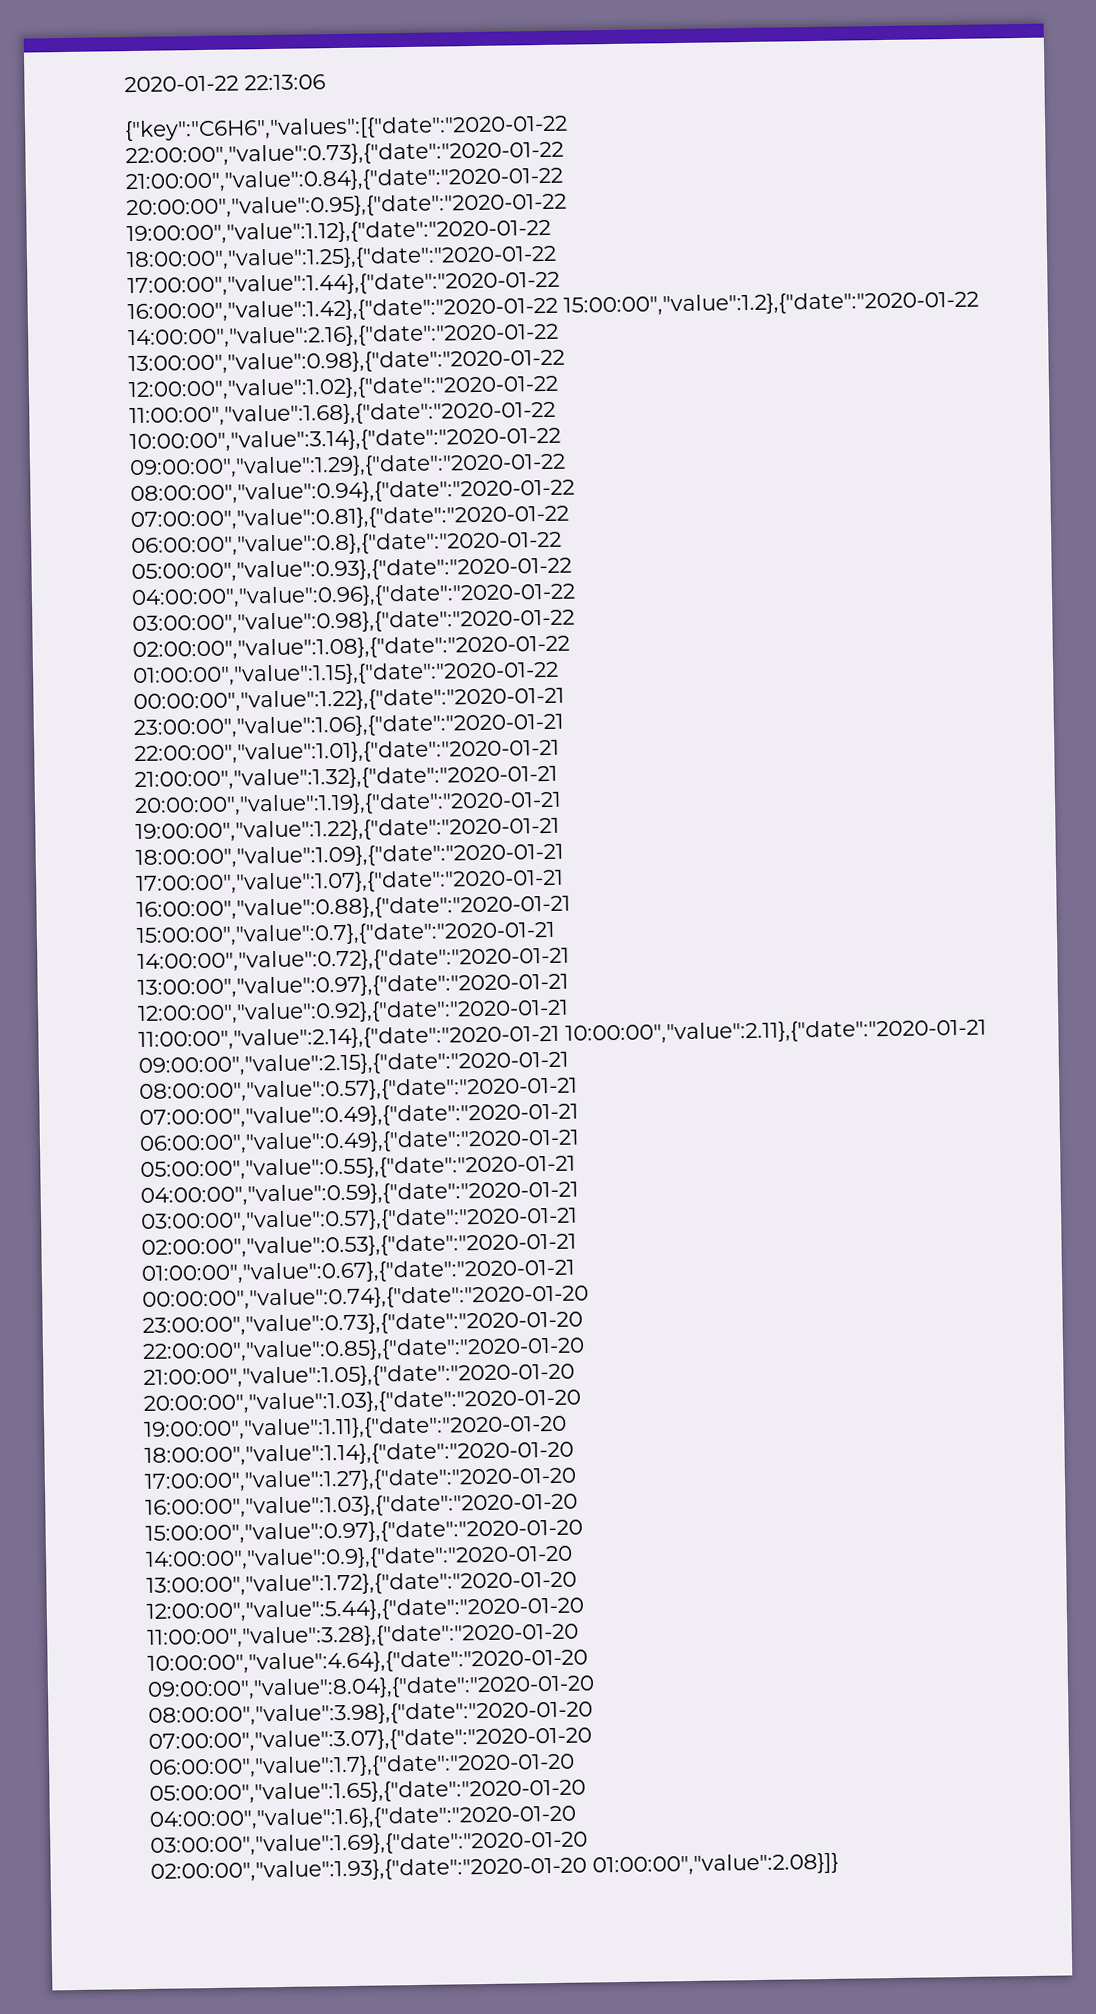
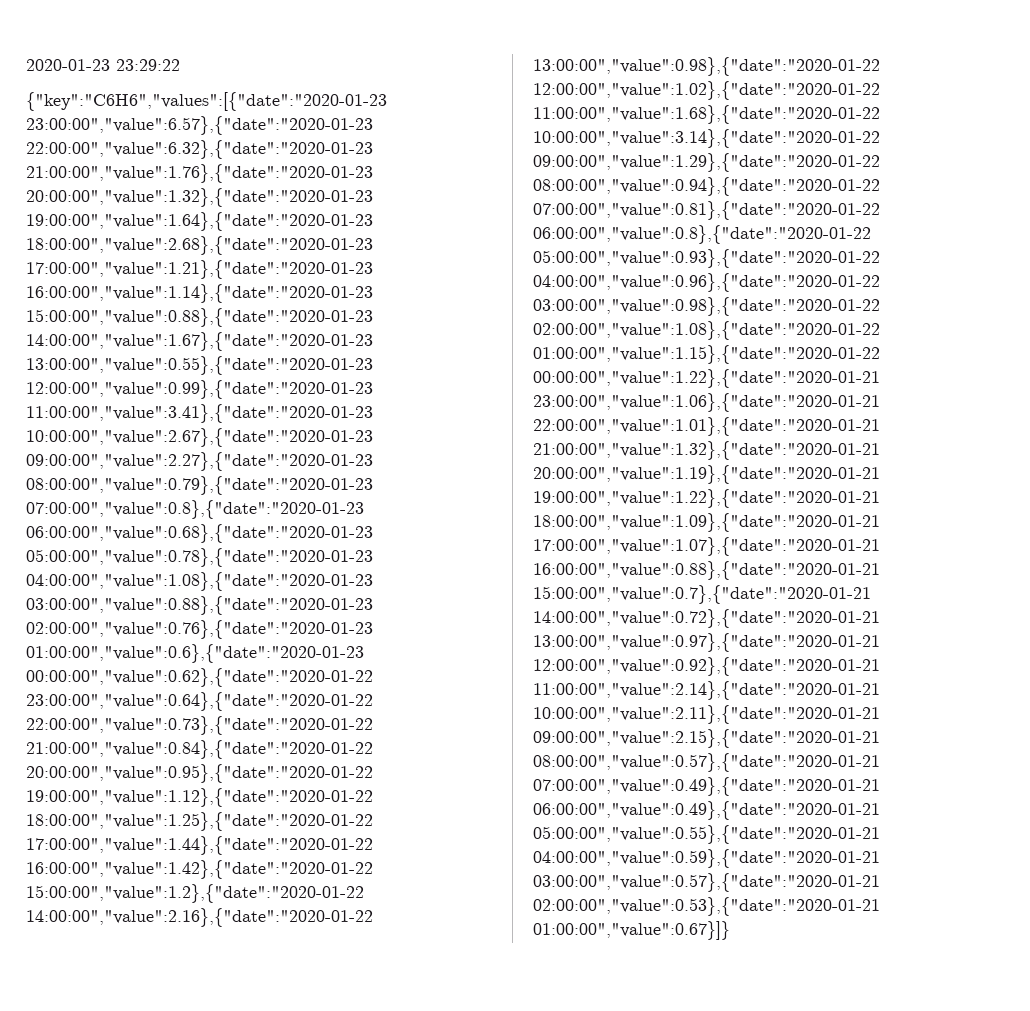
[124,74,326,93] [124,114,568,142] 2020-01-22 22:13:06 // {"key":"C6H6","values":[{"date":"2020-01-22 -> [26,59,180,71] [26,92,387,111] [26,116,373,135] [26,140,373,159] [26,164,373,183] [26,188,373,207] [26,212,373,231] [26,236,373,255] [26,260,373,279] [26,284,373,303] [26,308,373,327] [26,332,373,351] [26,356,373,375] [26,380,373,399] [26,404,373,423] [26,428,373,447] [26,452,373,471] [26,476,373,495] [26,500,364,519] [26,524,373,543] [26,548,373,567] [26,572,373,591] [26,596,373,615] [26,620,373,639] [26,644,364,663] [26,668,373,687] [26,692,373,711] 2020-01-23 23:29:22 // {"key":"C6H6","values":[{"date":"2020-01-23 23:00:00","value":6.57},{"date":"2020-01-23 22:00:00","value":6.32},{"date":"2020-01-23 21:00:00","value":1.76},{"date":"2020-01-23 20:00:00","value":1.32},{"date":"2020-01-23 19:00:00","value":1.64},{"date":"2020-01-23 18:00:00","value":2.68},{"date":"2020-01-23 17:00:00","value":1.21},{"date":"2020-01-23 16:00:00","value":1.14},{"date":"2020-01-23 15:00:00","value":0.88},{"date":"2020-01-23 14:00:00","value":1.67},{"date":"2020-01-23 13:00:00","value":0.55},{"date":"2020-01-23 12:00:00","value":0.99},{"date":"2020-01-23 11:00:00","value":3.41},{"date":"2020-01-23 10:00:00","value":2.67},{"date":"2020-01-23 09:00:00","value":2.27},{"date":"2020-01-23 08:00:00","value":0.79},{"date":"2020-01-23 07:00:00","value":0.8},{"date":"2020-01-23 06:00:00","value":0.68},{"date":"2020-01-23 05:00:00","value":0.78},{"date":"2020-01-23 04:00:00","value":1.08},{"date":"2020-01-23 03:00:00","value":0.88},{"date":"2020-01-23 02:00:00","value":0.76},{"date":"2020-01-23 01:00:00","value":0.6},{"date":"2020-01-23 00:00:00","value":0.62},{"date":"2020-01-22 23:00:00","value":0.64},{"date":"2020-01-22
[141,1258,589,1311] [142,1310,583,1337] [142,1336,585,1389] [143,1388,581,1441] [144,1440,574,1467] [144,1466,578,1519] [145,1518,583,1545] [145,1544,577,1597] [146,1596,584,1649] [147,1648,588,1675] [147,1674,595,1727] [148,1726,592,1753] [148,1752,586,1805] [149,1804,588,1857] [150,1852,839,1883] 01:00:00","value":0.67},{"date":"2020-01-21 00:00:00","value":0.74},{"date":"2020-01-20 23:00:00","value":0.73},{"date":"2020-01-20 22:00:00","value":0.85},{"date":"2020-01-20 21:00:00","value":1.05},{"date":"2020-01-20 20:00:00","value":1.03},{"date":"2020-01-20 19:00:00","value":1.11},{"date":"2020-01-20 18:00:00","value":1.14},{"date":"2020-01-20 17:00:00","value":1.27},{"date":"2020-01-20 16:00:00","value":1.03},{"date":"2020-01-20 15:00:00","value":0.97},{"date":"2020-01-20 14:00:00","value":0.9},{"date":"2020-01-20 13:00:00","value":1.72},{"date":"2020-01-20 12:00:00","value":5.44},{"date":"2020-01-20 11:00:00","value":3.28},{"date":"2020-01-20 10:00:00","value":4.64},{"date":"2020-01-20 09:00:00","value":8.04},{"date":"2020-01-20 08:00:00","value":3.98},{"date":"2020-01-20 07:00:00","value":3.07},{"date":"2020-01-20 06:00:00","value":1.7},{"date":"2020-01-20 05:00:00","value":1.65},{"date":"2020-01-20 04:00:00","value":1.6},{"date":"2020-01-20 03:00:00","value":1.69},{"date":"2020-01-20 02:00:00","value":1.93},{"date":"2020-01-20 01:00:00","value":2.08}]} -> [533,921,730,940] 01:00:00","value":0.67}]}

